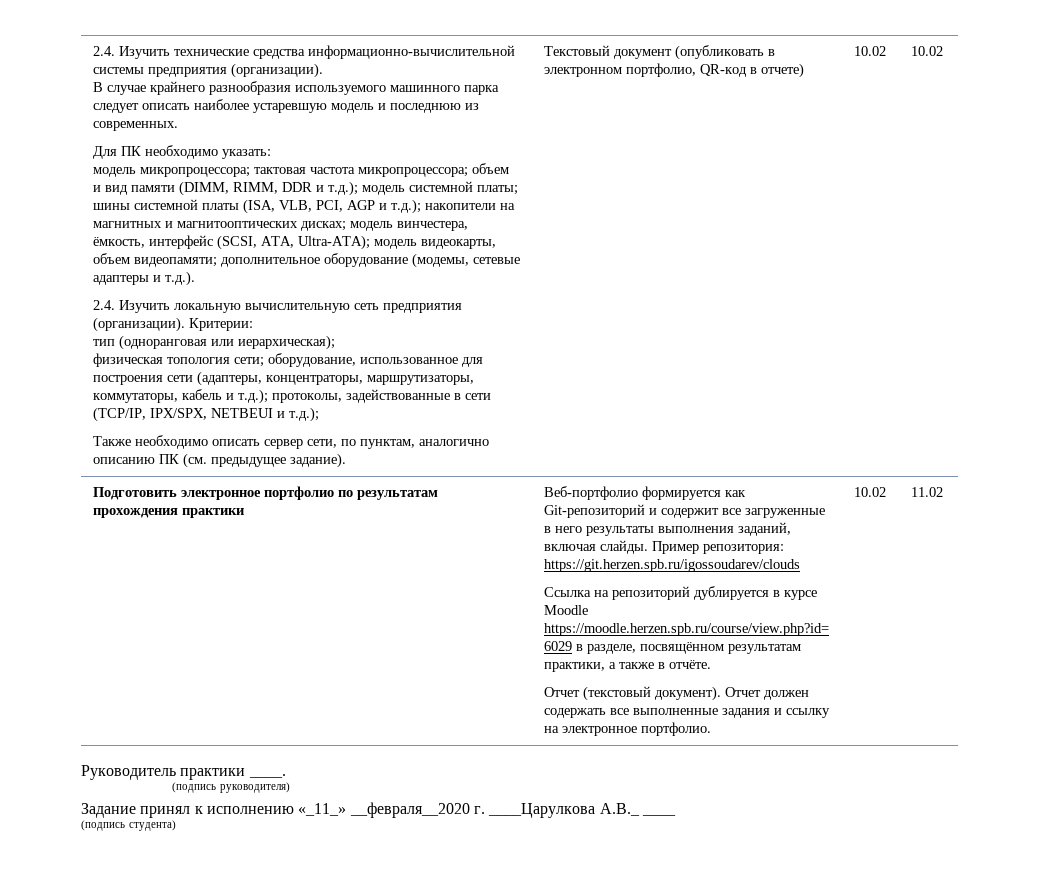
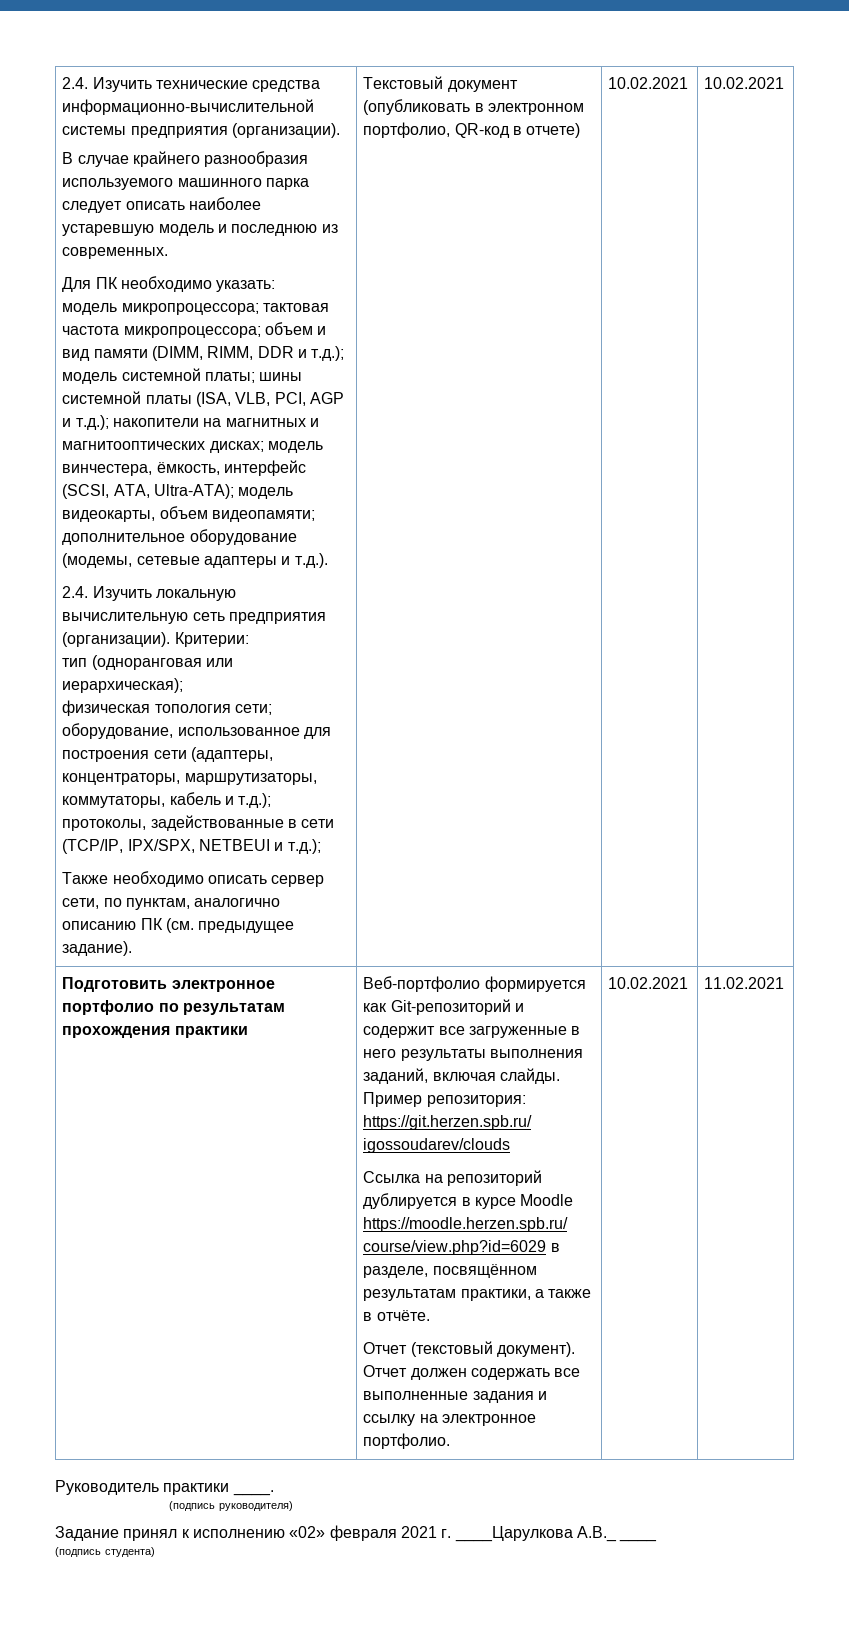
[854,46,887,56] [911,46,944,56] 10.02 | 10.02 -> [608,77,689,89] [704,77,785,89] 10.02.2021 | 10.02.2021
[854,487,887,497] [911,487,944,497] 10.02 | 11.02 -> [608,977,689,989] [704,977,785,989] 10.02.2021 | 11.02.2021
[298,802,470,818] «_11_» __февраля__2020 -> [289,1525,437,1541] «02» февраля 2021

